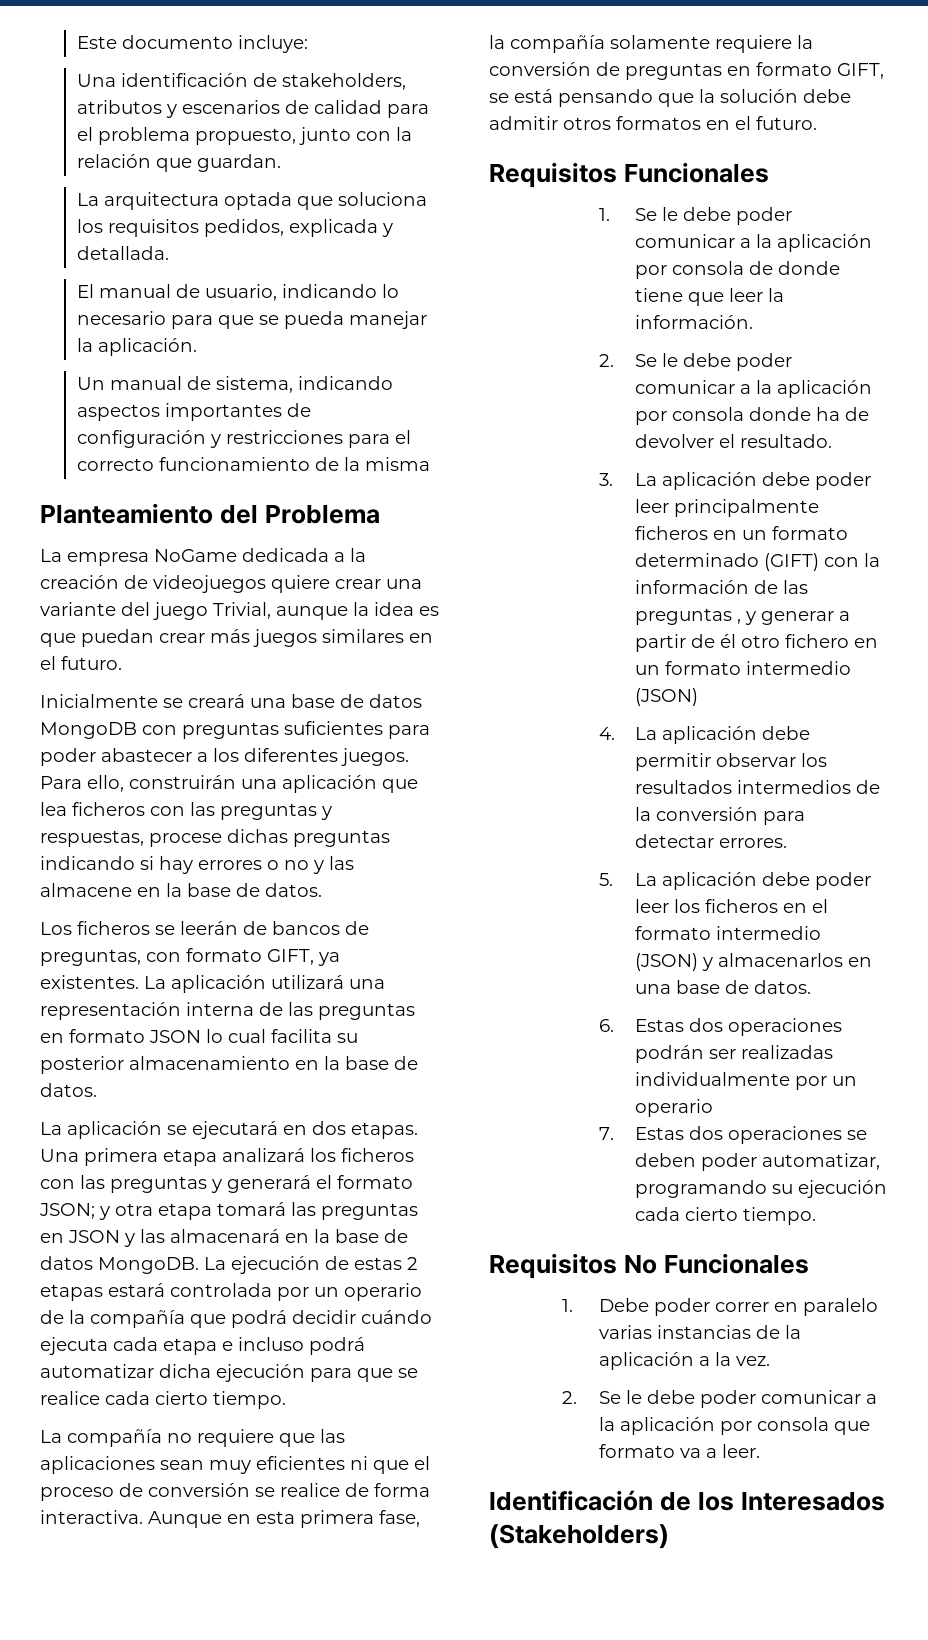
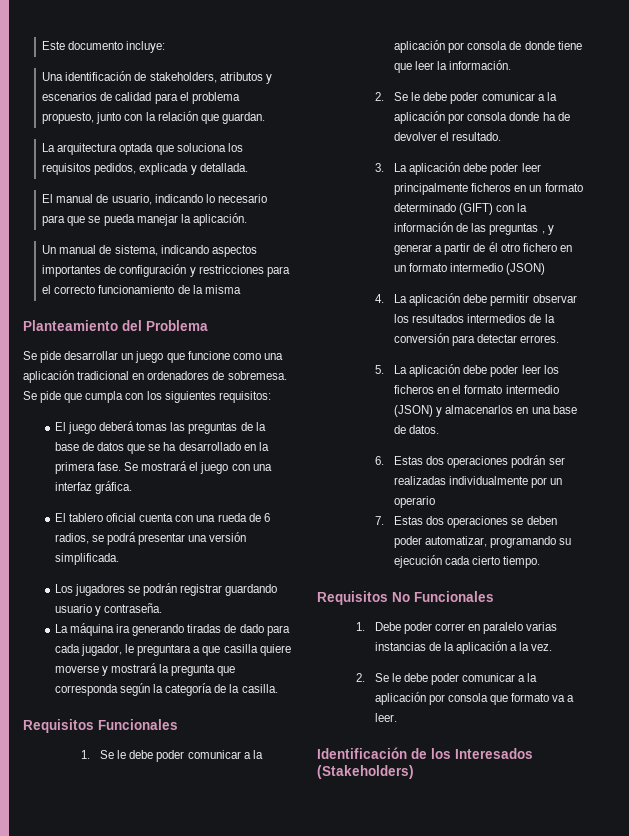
[40,548,366,566] [40,575,422,593] [40,602,439,620] [40,629,433,647] [40,656,122,670] [40,694,422,708] [40,721,430,739] [40,748,409,766] [40,775,418,793] [40,802,332,820] [40,829,390,847] [40,856,354,874] [40,883,322,897] [40,921,369,935] [40,948,340,966] [40,975,385,993] [40,1002,415,1020] [40,1029,358,1043] [40,1056,418,1074] [40,1083,97,1097] [40,1121,418,1139] [40,1148,414,1166] [40,1175,413,1193] [39,1202,418,1220] [40,1229,408,1247] [40,1256,418,1274] [40,1283,422,1301] [40,1310,432,1328] [40,1337,365,1355] [40,1364,418,1382] [40,1391,286,1409] [40,1429,345,1447] [40,1456,430,1474] [40,1483,430,1501] [40,1510,420,1528] [489,35,813,53] [489,62,884,80] [489,89,851,107] [489,116,817,130] La empresa NoGame dedicada a la creación de videojuegos quiere crear una variante del juego Trivial, aunque la idea es que puedan crear más juegos similares en el futuro. // Inicialmente se creará una base de datos MongoDB con preguntas suficientes para poder abastecer a los diferentes juegos. Para ello, construirán una aplicación que lea ficheros con las preguntas y respuestas, procese dichas preguntas indicando si hay errores o no y las almacene en la base de datos. // Los ficheros se leerán de bancos de preguntas, con formato GIFT, ya existentes. La aplicación utilizará una representación interna de las preguntas en formato JSON lo cual facilita su posterior almacenamiento en la base de datos. // La aplicación se ejecutará en dos etapas. Una primera etapa analizará los ficheros con las preguntas y generará el formato JSON; y otra etapa tomará las preguntas en JSON y las almacenará en la base de datos MongoDB. La ejecución de estas 2 etapas estará controlada por un operario de la compañía que podrá decidir cuándo ejecuta cada etapa e incluso podrá automatizar dicha ejecución para que se realice cada cierto tiempo. // La compañía no requiere que las aplicaciones sean muy eficientes ni que el proceso de conversión se realice de forma interactiva. Aunque en esta primera fase, la compañía solamente requiere la conversión de preguntas en formato GIFT, se está pensando que la solución debe admitir otros formatos en el futuro. -> [23,351,283,363] [23,370,287,383] [23,391,271,403] [54,421,266,434] [54,442,269,454] [54,461,272,474] [54,481,133,494] [54,513,270,522] [54,532,247,545] [54,553,119,565] [54,583,278,596] [54,603,163,616] [54,623,290,636] [54,644,291,656] [54,663,236,676] [54,683,278,696] Se pide desarrollar un juego que funcione como una aplicación tradicional en ordenadores de sobremesa. Se pide que cumpla con los siguientes requisitos: // El juego deberá tomas las preguntas de la base de datos que se ha desarrollado en la primera fase. Se mostrará el juego con una interfaz gráfica. // El tablero oficial cuenta con una rueda de 6 radios, se podrá presentar una versión simplificada. // Los jugadores se podrán registrar guardando usuario y contraseña. // La máquina ira generando tiradas de dado para cada jugador, le preguntara a que casilla quiere moverse y mostrará la pregunta que corresponda según la categoría de la casilla.

